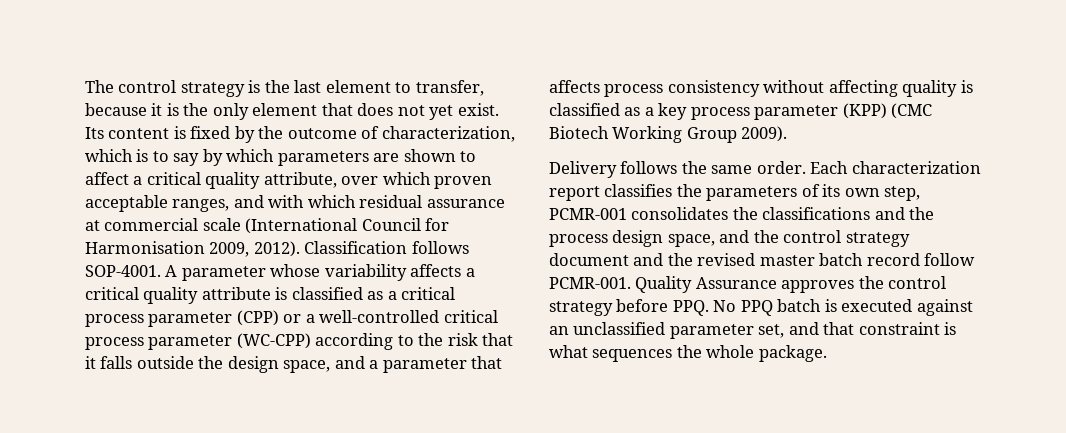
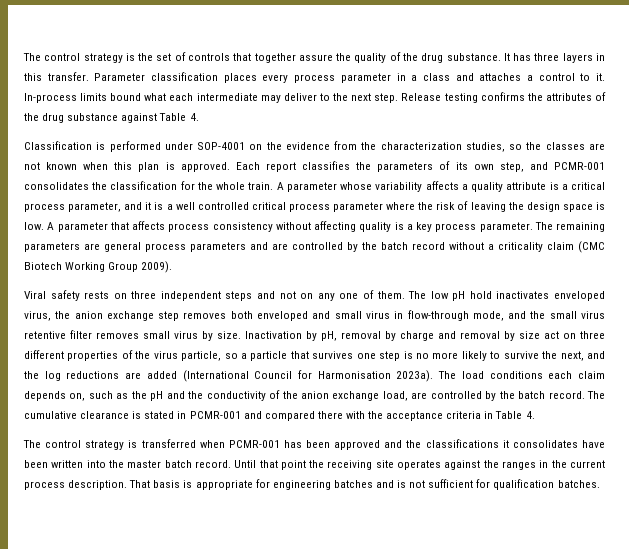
[294,80,484,96] [85,103,499,120] [85,126,515,143] [85,149,477,166] [85,172,493,189] [85,195,505,212] [85,218,450,234] [85,241,469,257] [85,265,161,277] last element to transfer, because it is the only element that does not yet exist. Its content is fixed by the outcome of characterization, which is to say by which parameters are shown to affect a critical quality attribute, over which proven acceptable ranges, and with which residual assurance at commercial scale (International Council for Harmonisation 2009, 2012). Classification follows SOP-4001. -> [156,52,605,63] [24,72,605,83] [24,92,606,103] [24,113,199,123] [24,141,605,152] [24,161,606,172] [24,181,274,190] set of controls that together assure the quality of the drug substance. It has three layers in this transfer. Parameter classification places every process parameter in a class and attaches a control to it. In-process limits bound what each intermediate may deliver to the next step. Release testing confirms the attributes of the drug substance against Table 4. // Classification is performed under SOP-4001 on the evidence from the characterization studies, so the classes are not known when this plan is approved. Each report classifies the parameters of its own step, and PCMR-001 consolidates the classification for the whole train.
[85,287,139,300] critical -> (468, 187) none
[291,287,384,300] classified as -> (559, 186) none
[148,310,498,327] [85,333,514,350] [85,356,379,373] parameter (CPP) or a well-controlled critical process parameter (WC-CPP) according to the risk that it falls outside the design space, and a -> [68,201,605,212] [24,222,55,230] parameter, and it is a well controlled critical process parameter where the risk of leaving the design space is low. A
[549,103,641,116] classified as -> (404, 226) none
[754,103,887,120] parameter (KPP) -> [479,222,605,232] [24,242,574,252] parameter. The remaining parameters are general process parameters and are controlled by the batch record without a criticality claim
[549,161,981,178] [549,184,921,201] [549,207,935,220] [549,230,910,247] [549,253,976,266] [549,276,947,293] [549,299,973,316] [549,322,957,339] [549,345,827,362] Delivery follows the same order. Each characterization report classifies the parameters of its own step, PCMR-001 consolidates the classifications and the process design space, and the control strategy document and the revised master batch record follow PCMR-001. Quality Assurance approves the control strategy before PPQ. No PPQ batch is executed against an unclassified parameter set, and that constraint is what sequences the whole package. -> [24,290,605,301] [24,310,605,321] [24,330,605,341] [24,350,606,361] [24,370,605,382] [24,390,605,401] [24,411,535,421] [23,439,605,450] [24,460,605,470] [24,479,600,490] Viral safety rests on three independent steps and not on any one of them. The low pH hold inactivates enveloped virus, the anion exchange step removes both enveloped and small virus in flow-through mode, and the small virus retentive filter removes small virus by size. Inactivation by pH, removal by charge and removal by size act on three different properties of the virus particle, so a particle that survives one step is no more likely to survive the next, and the log reductions are added (International Council for Harmonisation 2023a). The load conditions each claim depends on, such as the pH and the conductivity of the anion exchange load, are controlled by the batch record. The cumulative clearance is stated in PCMR-001 and compared there with the acceptance criteria in Table 4. // The control strategy is transferred when PCMR-001 has been approved and the classifications it consolidates have been written into the master batch record. Until that point the receiving site operates against the ranges in the current process description. That basis is appropriate for engineering batches and is not sufficient for qualification batches.

